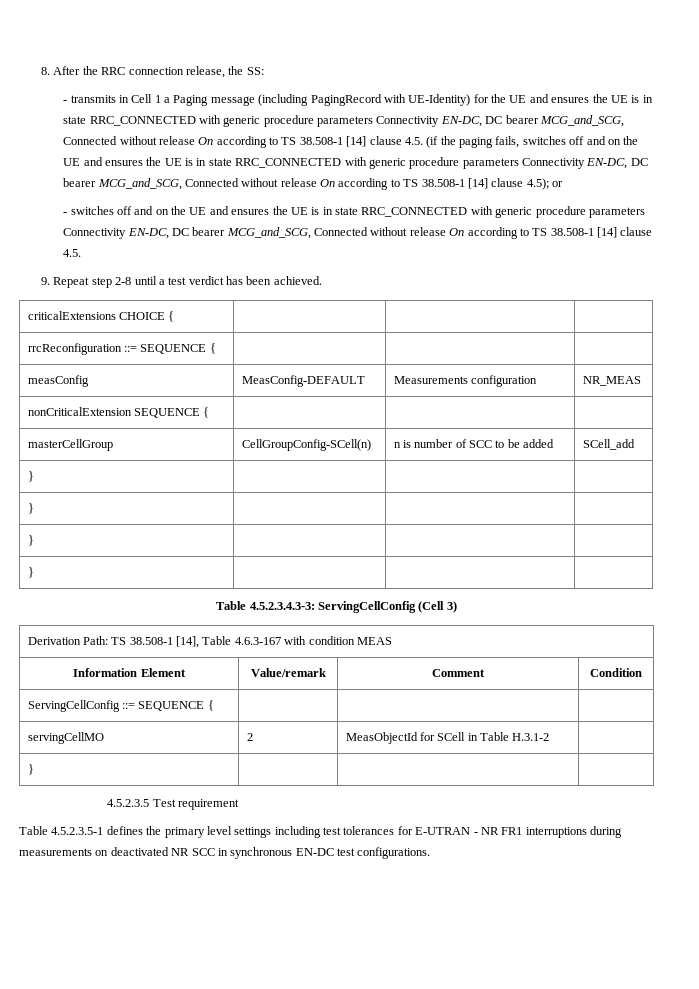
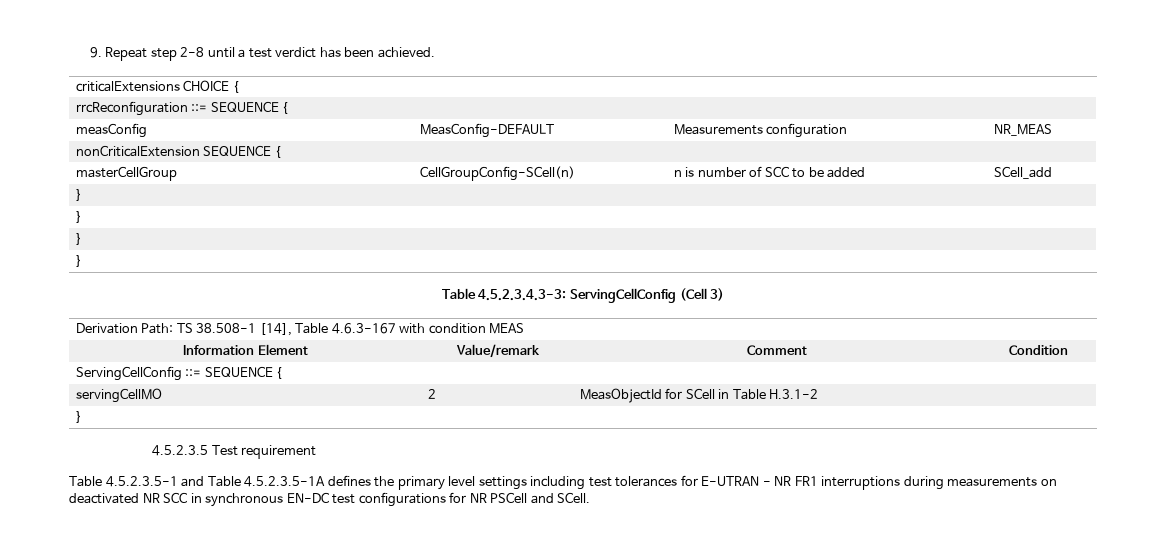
[41,66,264,78] [63,94,653,106] [63,115,624,127] [63,136,639,148] [63,157,648,169] [63,178,564,190] [63,206,645,218] [63,227,653,239] [63,249,82,257] 8. After the RRC connection release, the SS: // - transmits in Cell 1 a Paging message (including PagingRecord with UE-Identity) for the UE and ensures the UE is in state RRC_CONNECTED with generic procedure parameters Connectivity EN-DC, DC bearer MCG_and_SCG, Connected without release On according to TS 38.508-1 [14] clause 4.5. (if the paging fails, switches off and on the UE and ensures the UE is in state RRC_CONNECTED with generic procedure parameters Connectivity EN-DC, DC bearer MCG_and_SCG, Connected without release On according to TS 38.508-1 [14] clause 4.5); or // - switches off and on the UE and ensures the UE is in state RRC_CONNECTED with generic procedure parameters Connectivity EN-DC, DC bearer MCG_and_SCG, Connected without release On according to TS 38.508-1 [14] clause 4.5. // -> (89, 52) none
(104, 831) none -> [181,476,326,487] and Table 4.5.2.3.5-1A
[357,847,431,859] configurations. -> [358,492,591,507] configurations for NR PSCell and SCell.

